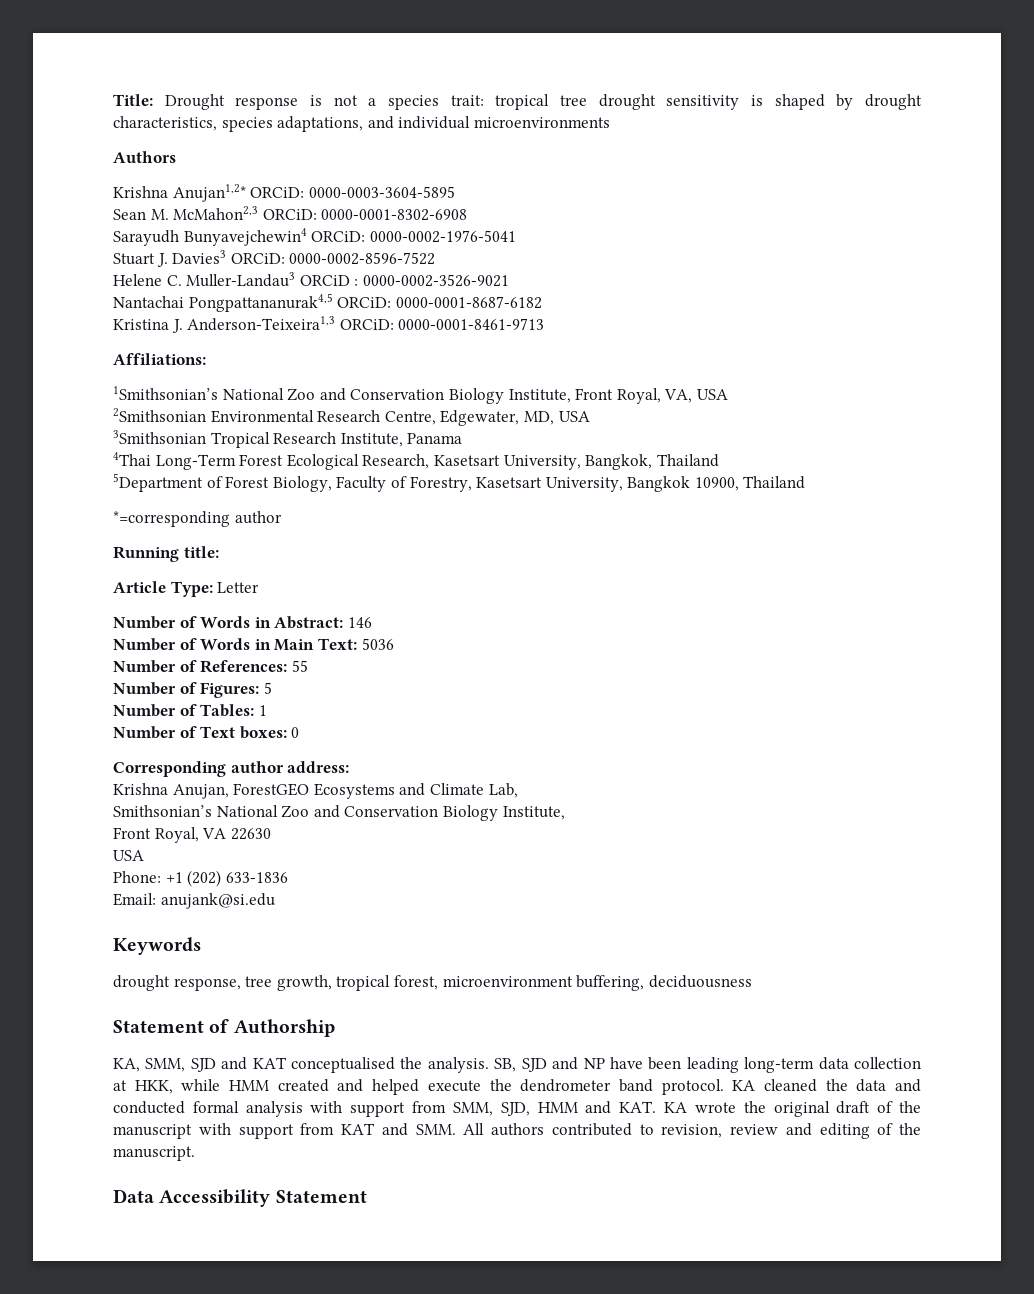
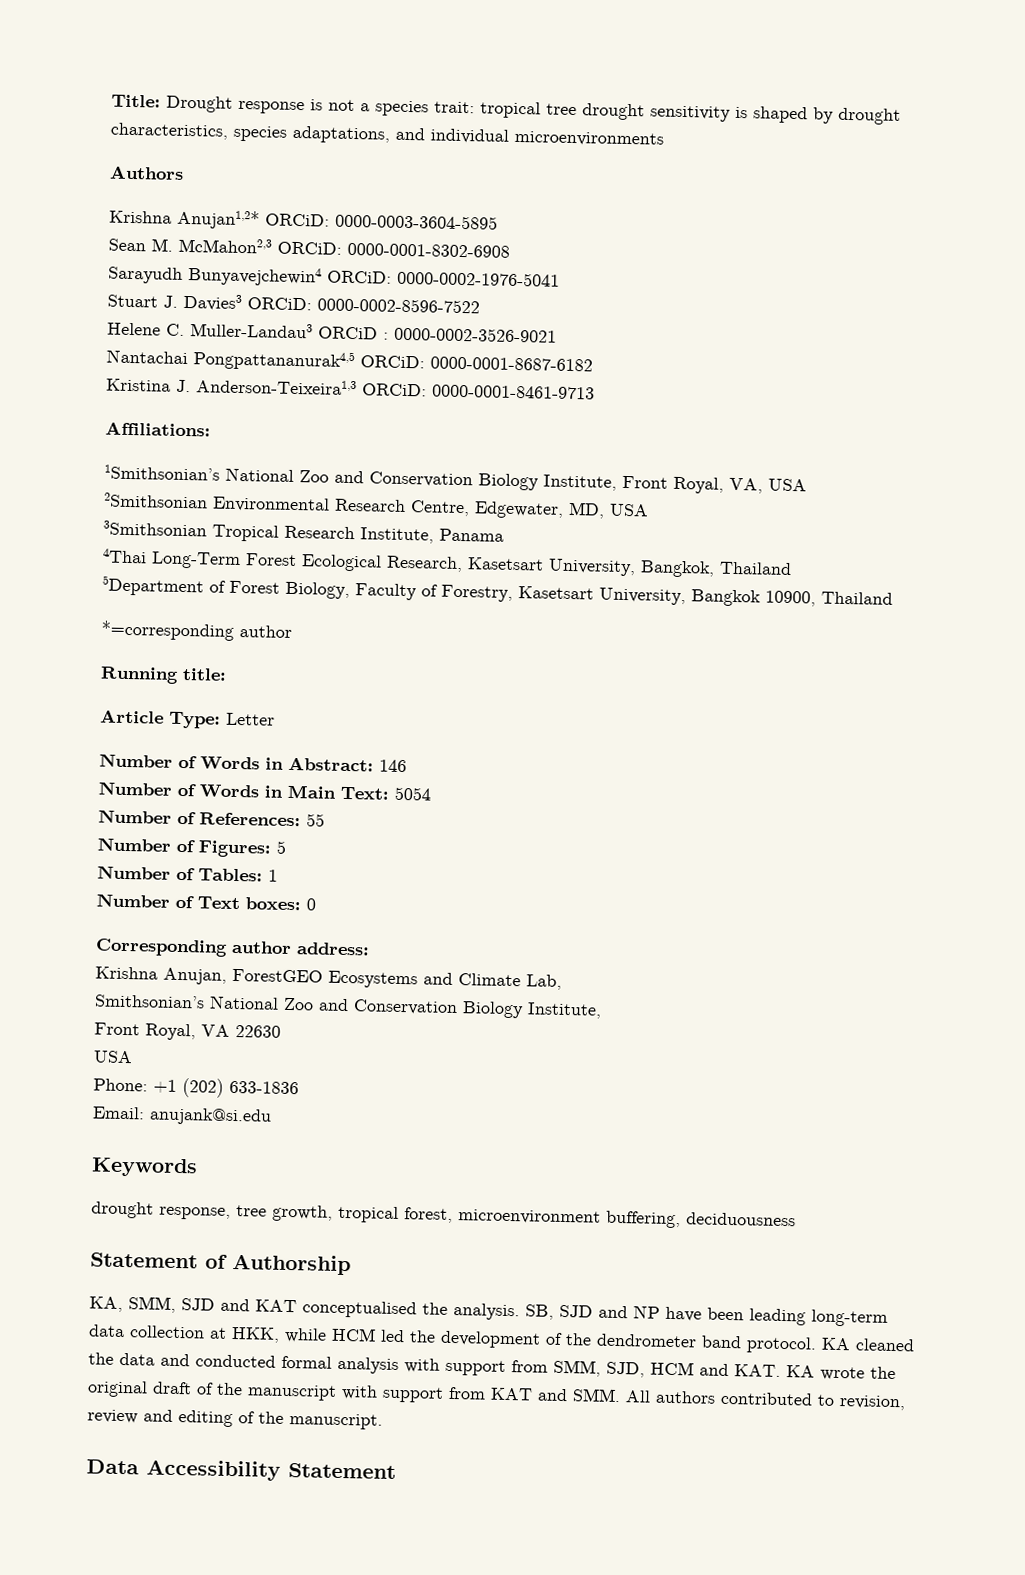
[361,638,394,650] 5036 -> [394,786,431,801] 5054
[229,1079,481,1095] HMM created and helped execute -> [331,1327,563,1349] HCM led the development of
[537,1102,578,1113] HMM -> [650,1361,694,1376] HCM

